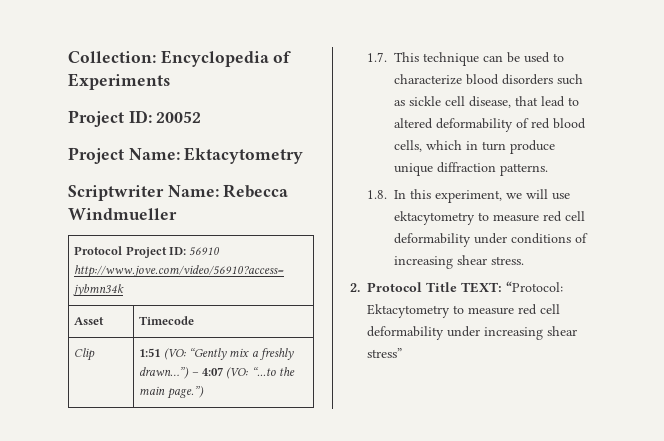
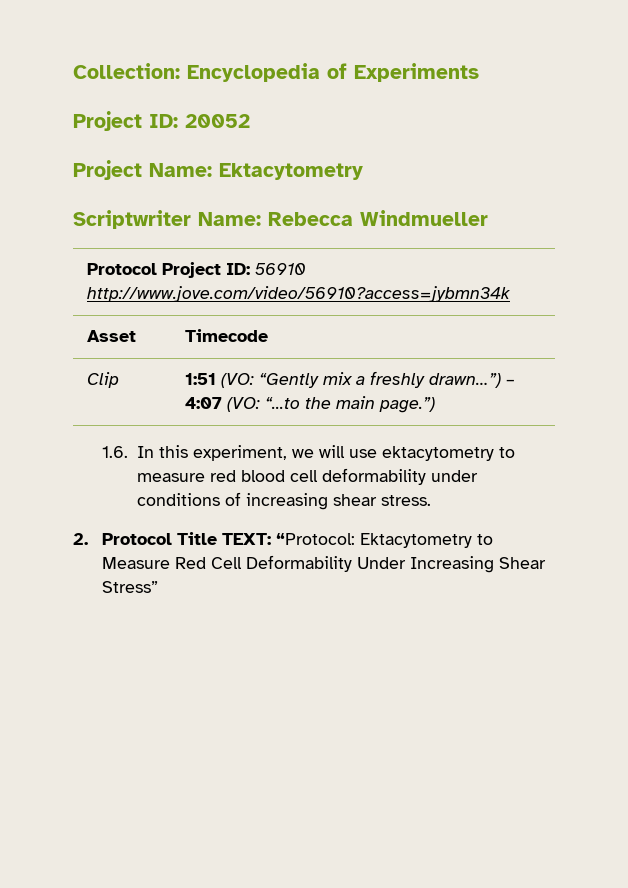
[366,52,564,66] [393,74,583,85] [393,96,579,108] [393,118,586,132] [393,140,555,154] [393,162,548,176] [366,190,387,199] 1.7. This technique can be used to characterize blood disorders such as sickle cell disease, that lead to altered deformability of red blood cells, which in turn produce unique diffraction patterns. // 1.8. -> [102,446,129,458] 1.6.
(562, 216) none -> [241,470,286,482] blood
[468,304,560,315] [367,326,577,340] [367,348,402,358] measure red cell deformability under increasing shear stress” -> [102,555,547,573] [102,581,159,593] Measure Red Cell Deformability Under Increasing Shear Stress”

